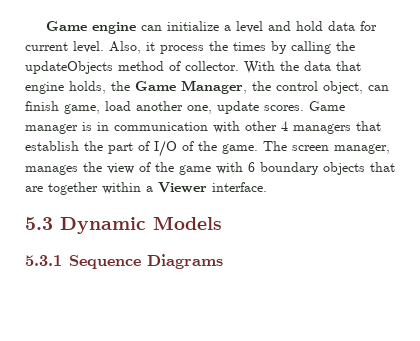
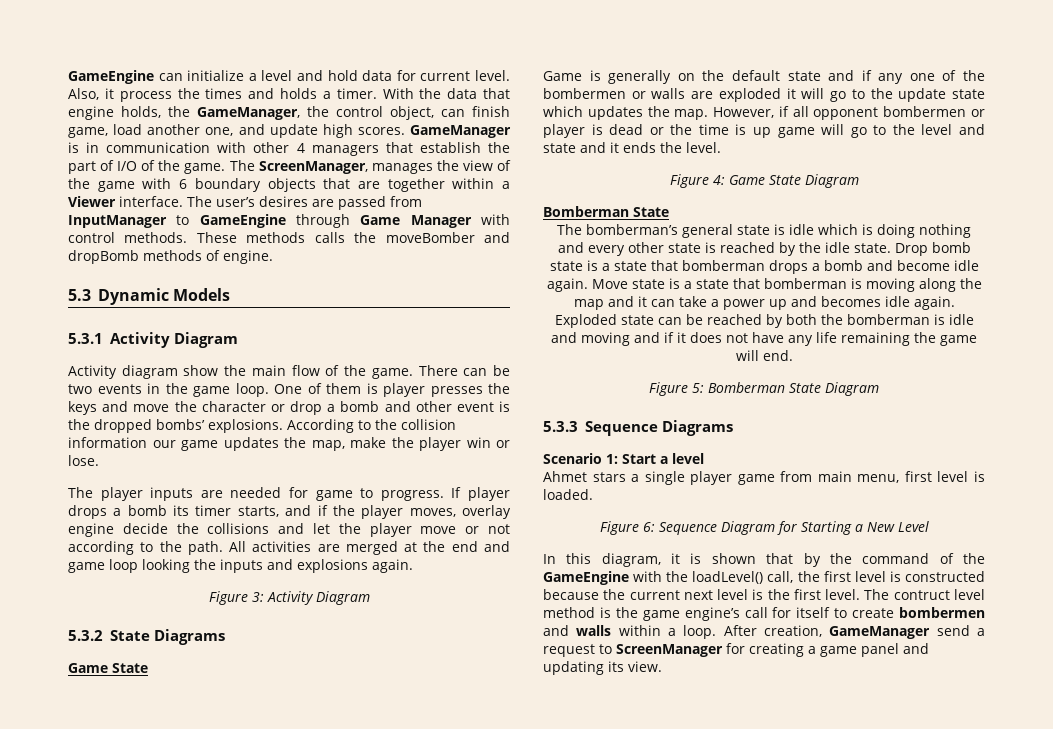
[45,21,136,34] Game engine -> [68,70,154,84] GameEngine
[271,41,355,54] [25,61,239,74] by calling the updateObjects method of collector. -> [248,88,377,99] and holds a timer.
[135,80,247,94] Game Manager, -> [197,107,300,120] GameManager,
[217,101,345,114] [25,124,78,134] update scores. Game manager -> [238,124,511,138] and update high scores. GameManager
[292,144,390,154] screen manager, -> [258,161,368,174] ScreenManager,
[25,216,222,234] [25,254,223,269] // 5.3 Dynamic Models // 5.3.1 Sequence Diagrams -> [187,196,422,210] [68,214,510,228] [68,232,510,243] [68,250,273,264] [68,288,231,305] [68,332,238,348] [68,365,511,379] [68,383,510,397] [68,401,511,415] [68,419,456,433] [68,437,510,451] [68,455,99,466] [68,487,511,501] [68,505,512,519] [68,523,511,537] [68,541,510,555] [68,559,413,573] [208,591,370,605] [68,629,225,645] [68,663,148,673] [543,70,985,84] [543,88,986,102] [543,106,985,120] [543,124,985,138] [543,142,721,153] [669,174,859,188] [543,206,669,217] [557,224,971,238] [557,242,971,256] [549,260,979,274] [546,278,982,292] [573,296,955,310] [554,314,974,328] [551,332,977,346] [735,350,793,361] [649,382,879,396] [543,420,733,436] [543,453,704,464] [543,471,985,485] [543,489,593,500] [599,521,929,535] [543,553,985,567] [543,571,985,585] [543,589,985,600] [543,607,985,621] [543,625,985,639] [543,643,929,657] [543,661,662,675] The user’s desires are passed from InputManager to GameEngine through Game Manager with control methods. These methods calls the moveBomber and dropBomb methods of engine. // 5.3 Dynamic Models // 5.3.1 Activity Diagram // Activity diagram show the main flow of the game. There can be two events in the game loop. One of them is player presses the keys and move the character or drop a bomb and other event is the dropped bombs’ explosions. According to the collision information our game updates the map, make the player win or lose. // The player inputs are needed for game to progress. If player drops a bomb its timer starts, and if the player moves, overlay engine decide the collisions and let the player move or not according to the path. All activities are merged at the end and game loop looking the inputs and explosions again. // Figure 3: Activity Diagram // 5.3.2 State Diagrams // Game State // Game is generally on the default state and if any one of the bombermen or walls are exploded it will go to the update state which updates the map. However, if all opponent bombermen or player is dead or the time is up game will go to the level and state and it ends the level. // Figure 4: Game State Diagram // Bomberman State // The bomberman’s general state is idle which is doing nothing and every other state is reached by the idle state. Drop bomb state is a state that bomberman drops a bomb and become idle again. Move state is a state that bomberman is moving along the map and it can take a power up and becomes idle again. Exploded state can be reached by both the bomberman is idle and moving and if it does not have any life remaining the game will end. // Figure 5: Bomberman State Diagram // 5.3.3 Sequence Diagrams // Scenario 1: Start a level // Ahmet stars a single player game from main menu, first level is loaded. // Figure 6: Sequence Diagram for Starting a New Level // In this diagram, it is shown that by the command of the GameEngine with the loadLevel() call, the first level is constructed because the current next level is the first level. The contruct level method is the game engine’s call for itself to create bombermen and walls within a loop. After creation, GameManager send a request to ScreenManager for creating a game panel and updating its view.

